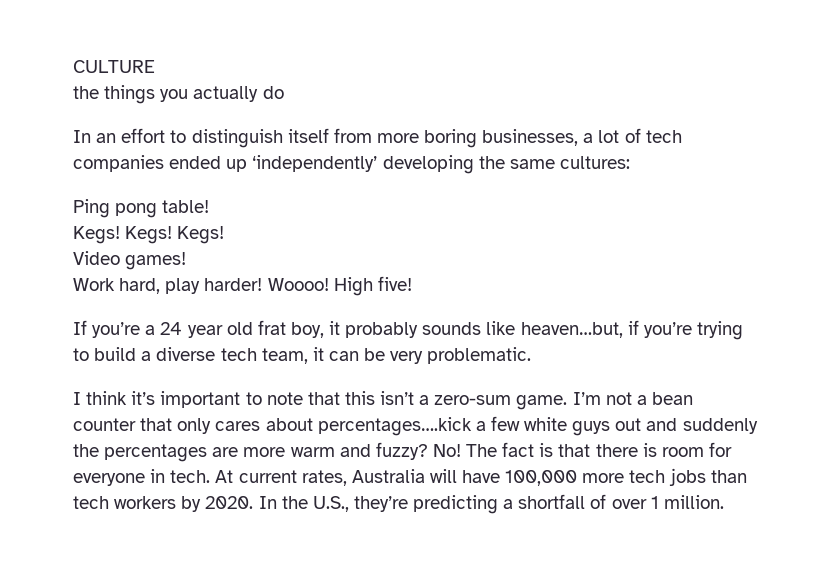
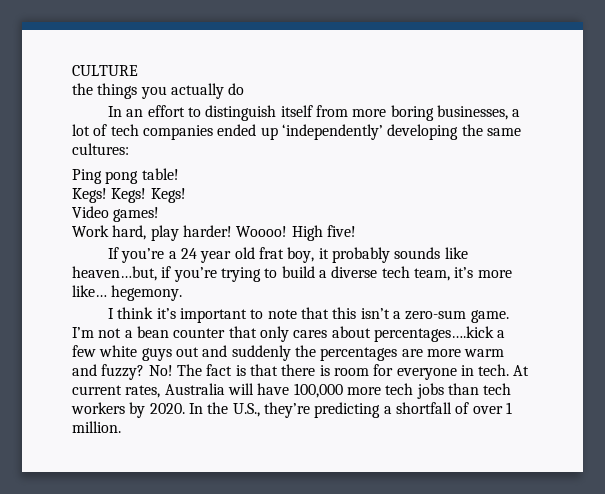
[312,347,532,364] it can be very problematic. -> [454,267,512,278] [72,285,183,301] it’s more like… hegemony.

